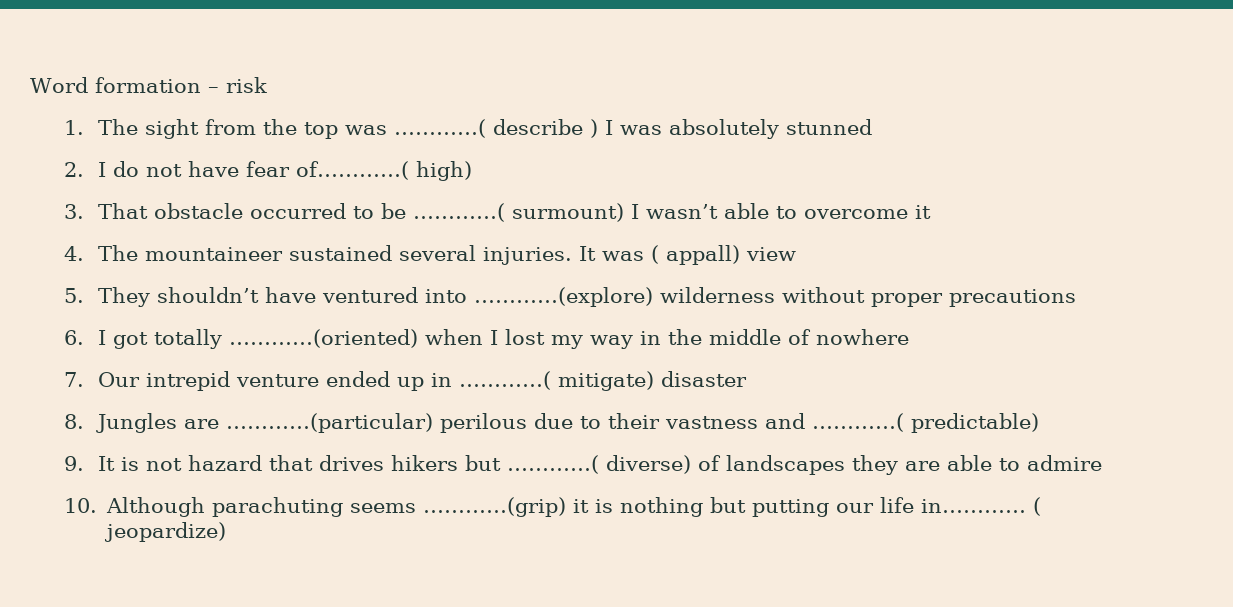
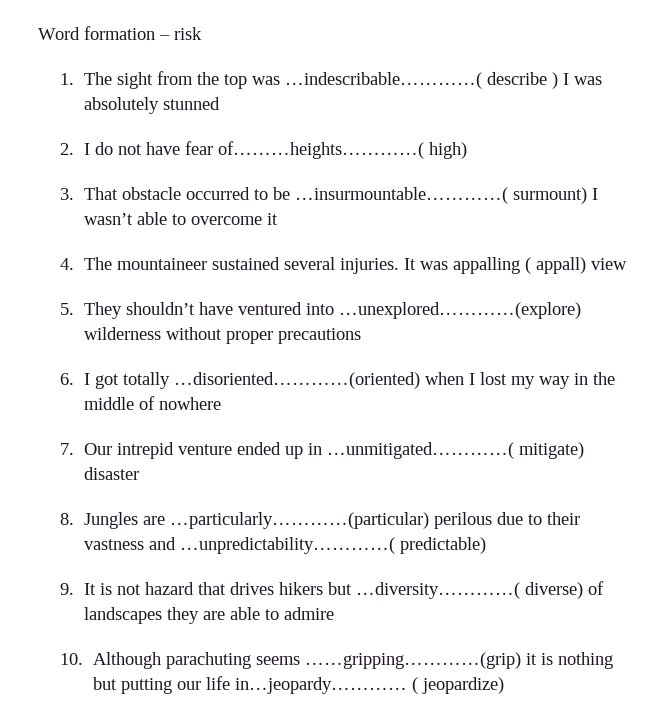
[394,119,487,138] …………( -> [284,72,482,89] …indescribable…………(
[296,161,410,180] of…………( -> [217,141,424,159] of………heights…………(
[413,203,506,222] …………( -> [294,187,508,204] …insurmountable…………(
(645, 256) none -> [452,257,520,274] appalling
[474,287,654,307] …………(explore) -> [338,302,581,319] …unexplored…………(explore)
[229,329,419,348] …………(oriented) -> [173,372,420,389] …disoriented…………(oriented)
[459,371,552,390] …………( -> [326,442,514,459] …unmitigated…………(
[226,413,434,433] …………(particular) -> [169,512,429,529] …particularly…………(particular)
[812,413,905,432] …………( -> [179,537,395,554] …unpredictability…………(
[507,455,600,474] …………( -> [355,582,520,599] …diversity…………(
[423,497,567,517] …………(grip) -> [304,652,521,669] ……gripping…………(grip)
[921,499,1027,513] in………… -> [234,677,407,694] in…jeopardy…………

